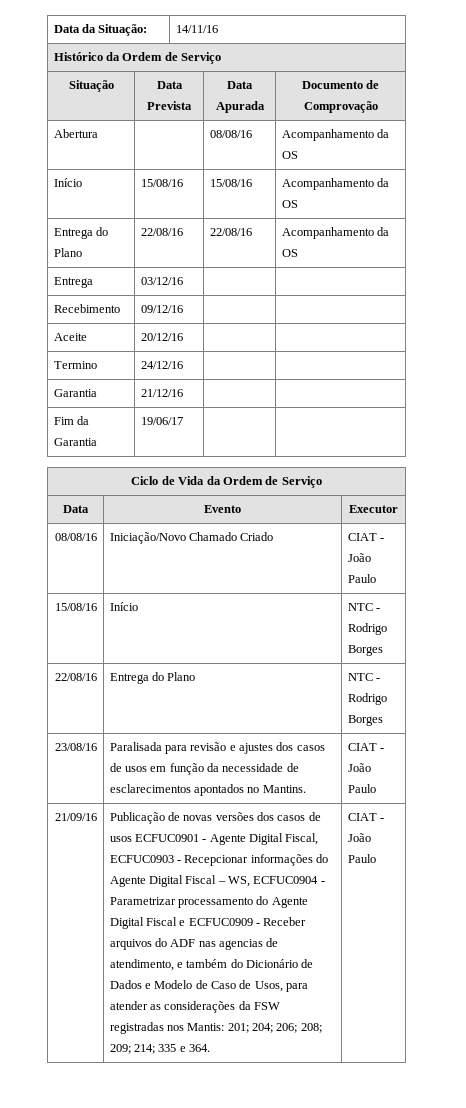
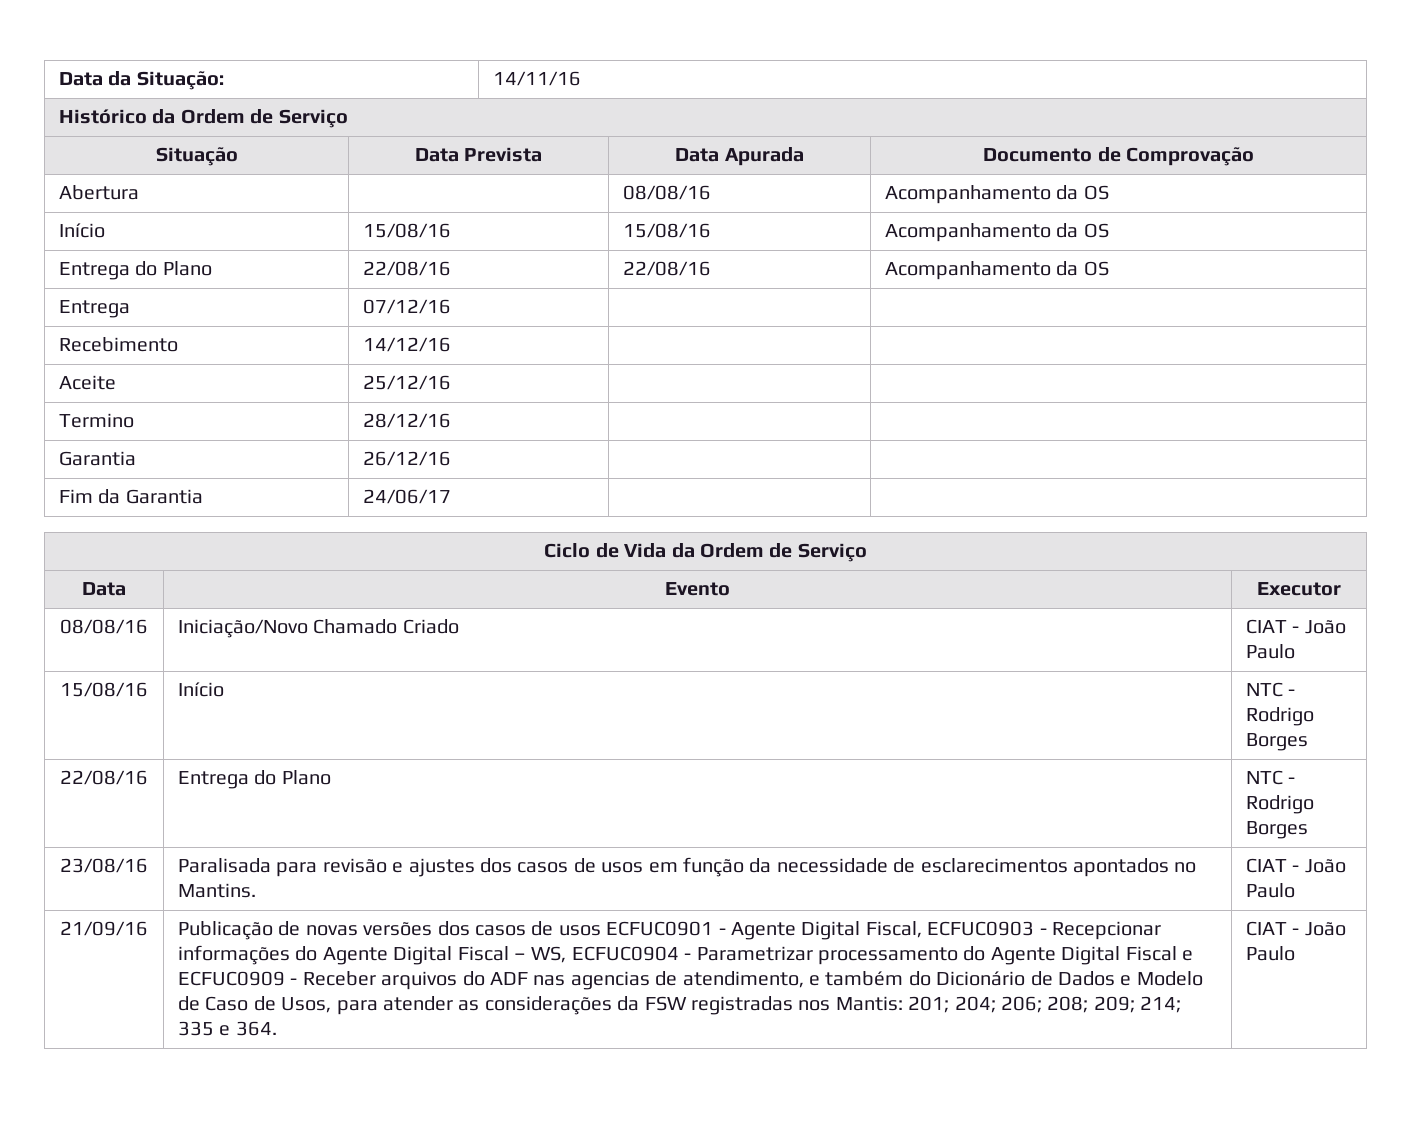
[140,277,183,285] 03/12/16 -> [363,299,452,314] 07/12/16
[140,305,183,313] 09/12/16 -> [363,337,452,352] 14/12/16
[140,333,183,341] 20/12/16 -> [363,375,452,390] 25/12/16
[140,361,183,369] [53,389,97,397] [140,389,183,397] 24/12/16 | | // Garantia | 21/12/16 -> [363,413,452,428] [59,451,137,466] [363,451,452,466] 28/12/16 | | // Garantia | 26/12/16
[140,417,183,425] 19/06/17 -> [363,489,452,504] 24/06/17

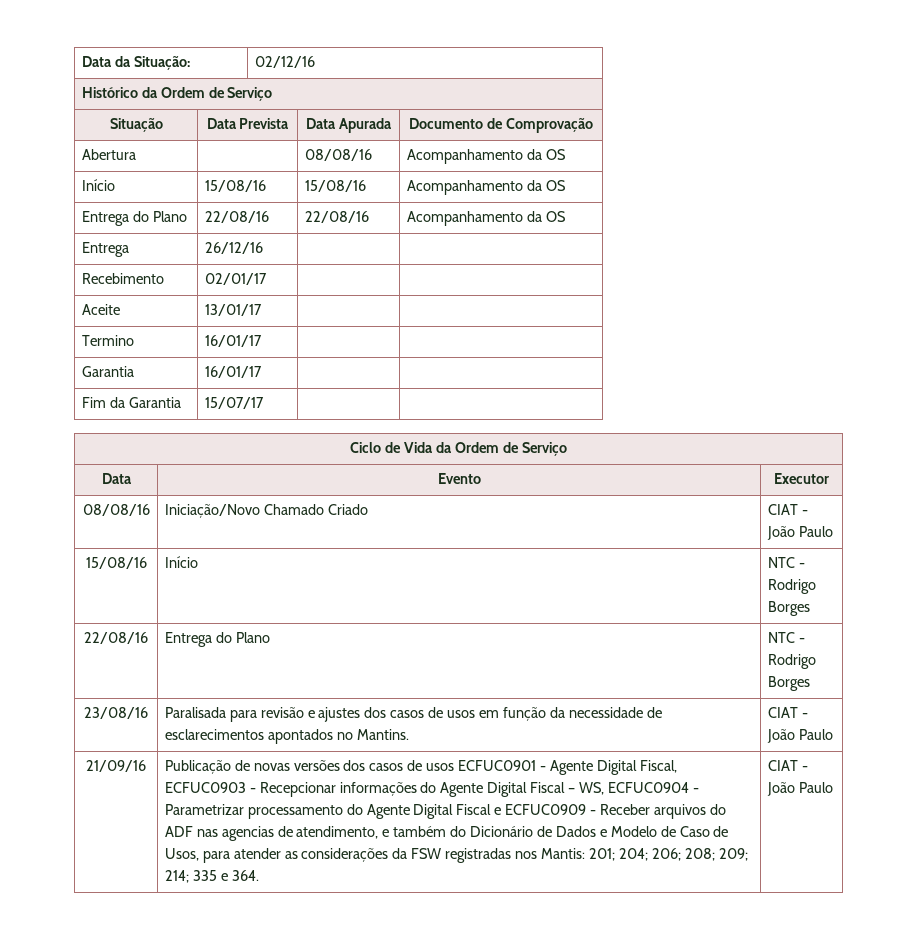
[493,71,582,86] 14/11/16 -> [254,56,315,68] 02/12/16
[363,299,452,314] 07/12/16 -> [204,242,263,254] 26/12/16
[363,337,452,352] 14/12/16 -> [204,273,267,285] 02/01/17
[363,375,452,390] 25/12/16 -> [204,304,262,316] 13/01/17
[363,413,452,428] [59,451,137,466] [363,451,452,466] 28/12/16 | | // Garantia | 26/12/16 -> [204,335,262,347] [81,366,134,377] [204,366,262,378] 16/01/17 | | // Garantia | 16/01/17
[363,489,452,504] 24/06/17 -> [204,397,264,409] 15/07/17

